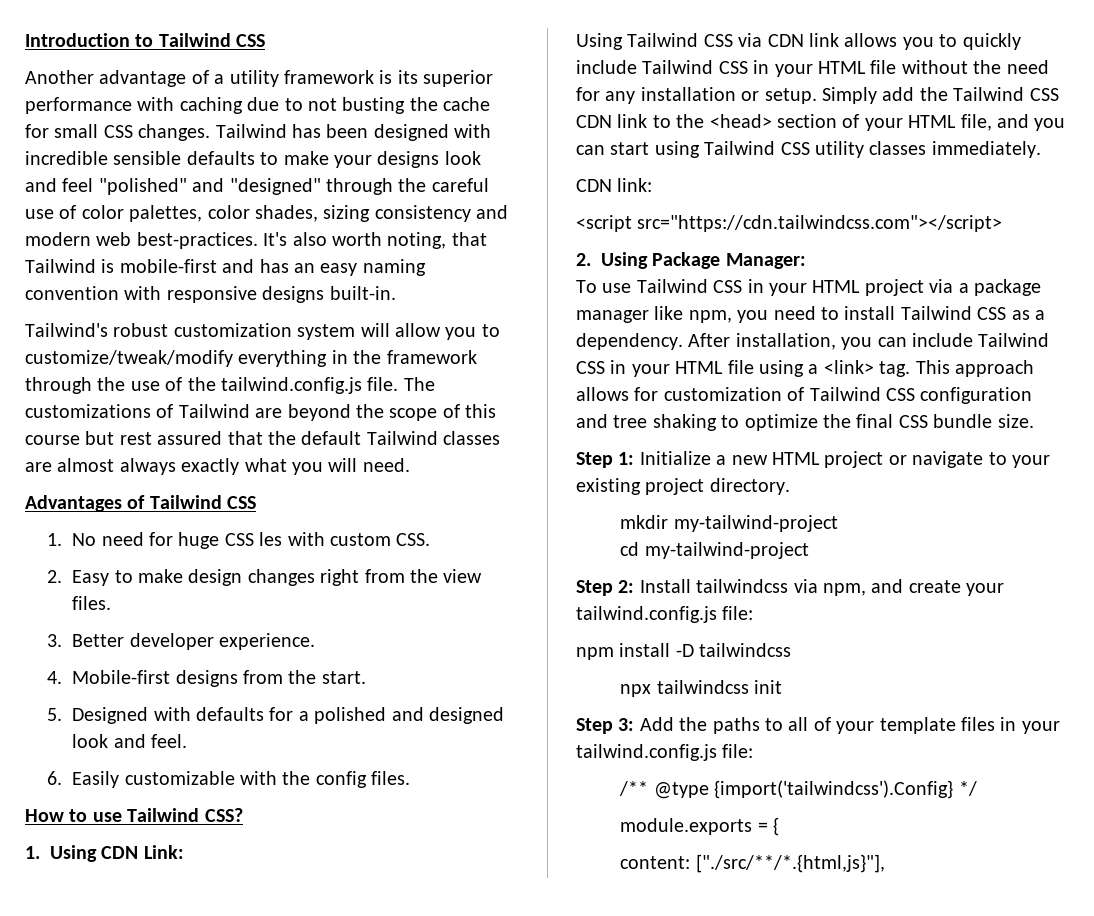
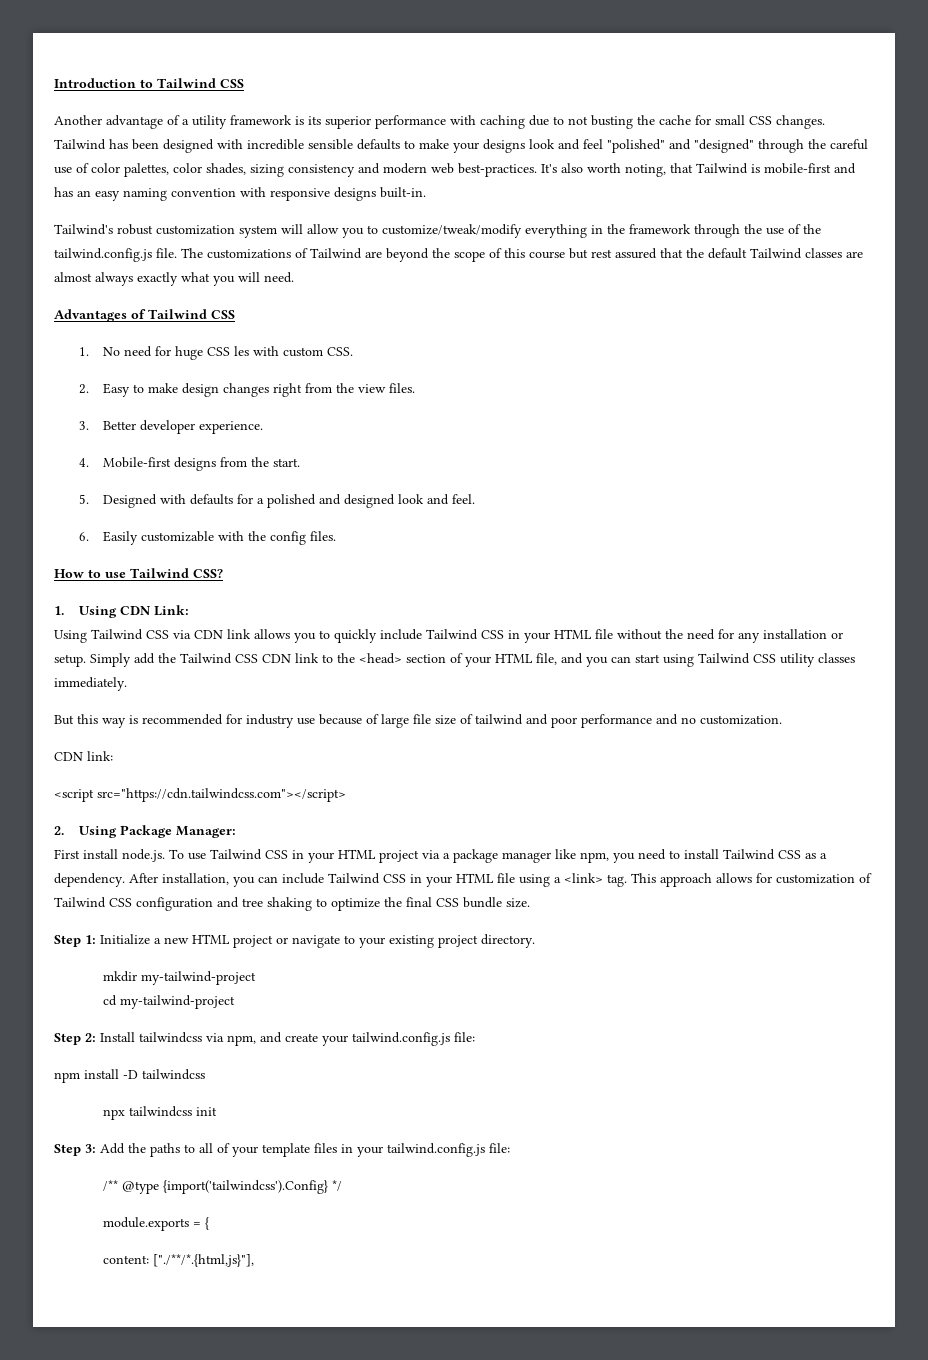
(1041, 149) none -> [54,714,782,728] // But this way is recommended for industry use because of large file size of tailwind and poor performance and no customization.
(806, 261) none -> [54,849,165,862] First install node.js.
[695,854,885,873] ["./src/**/*.{html,js}"], -> [153,1254,255,1267] ["./**/*.{html,js}"],

